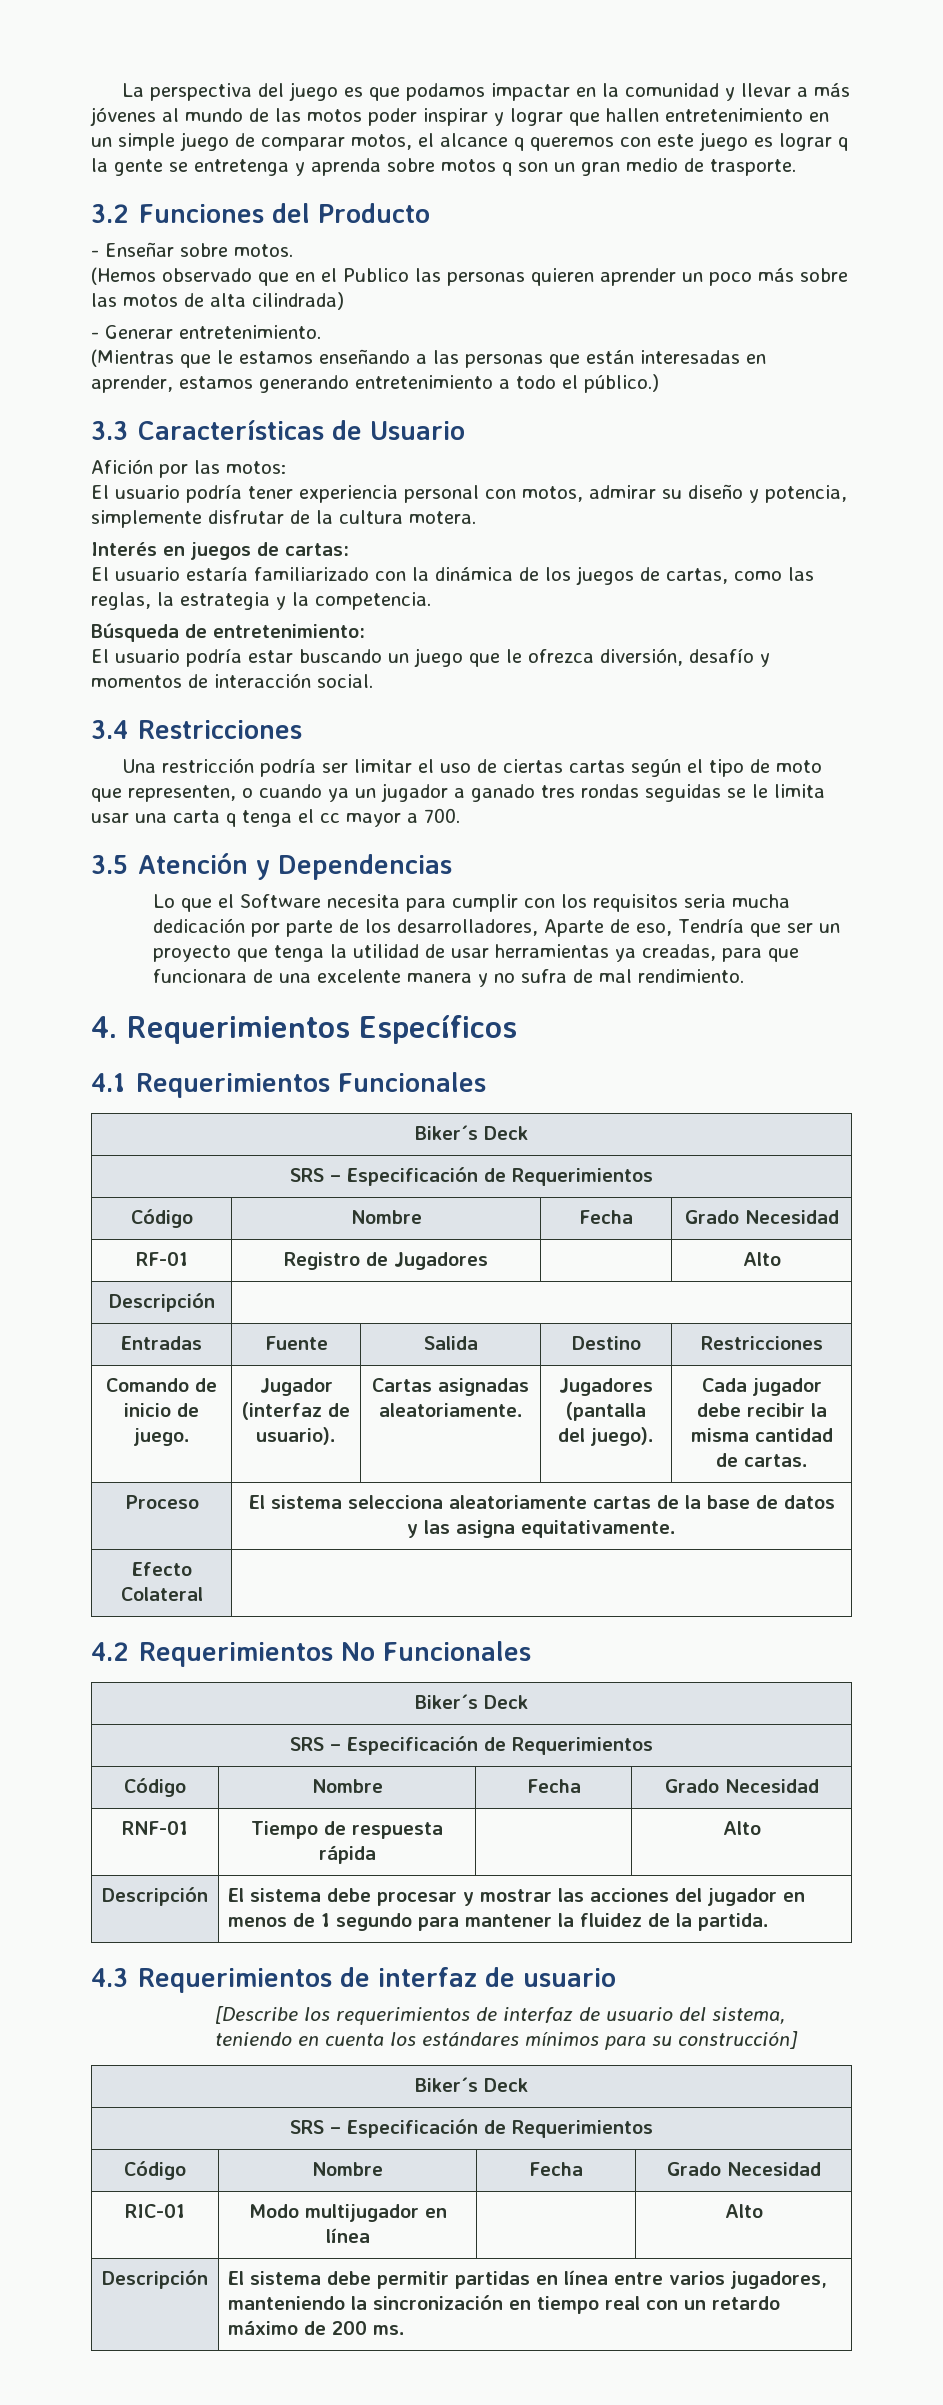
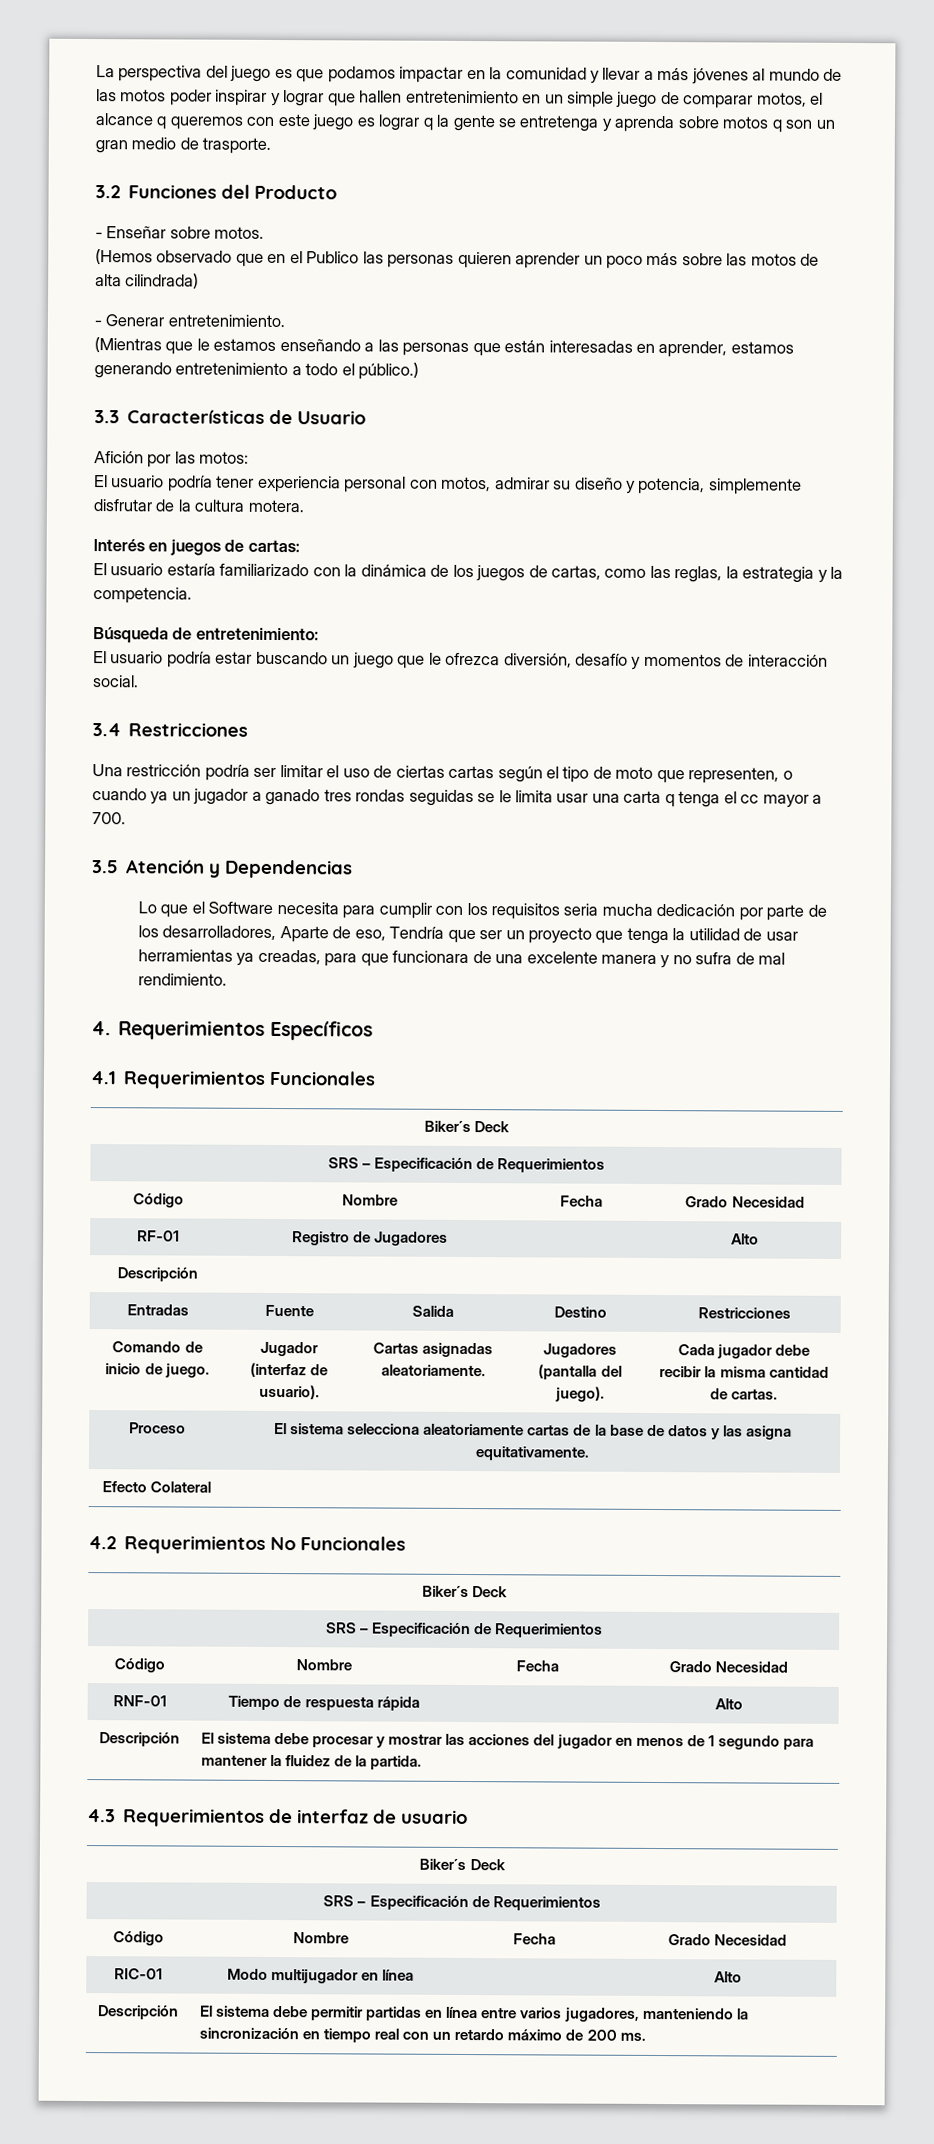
[215,2006,786,2025] [215,2031,799,2050] // [Describe los requerimientos de interfaz de usuario del sistema, teniendo en cuenta los estándares mínimos para su construcción] -> (469, 1817) none

